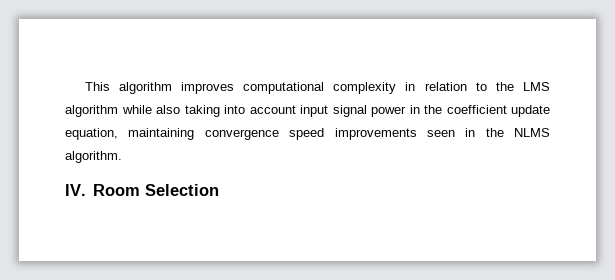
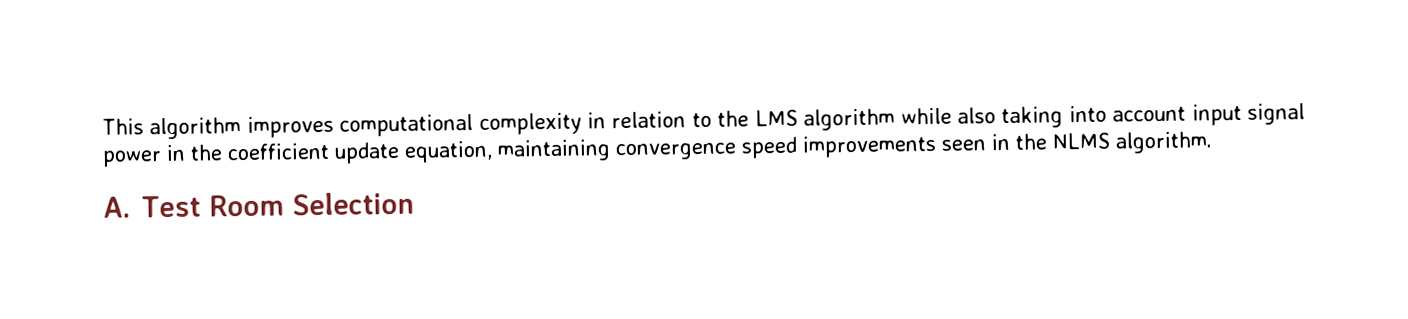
[65,184,86,196] IV. -> [103,195,201,218] A. Test

